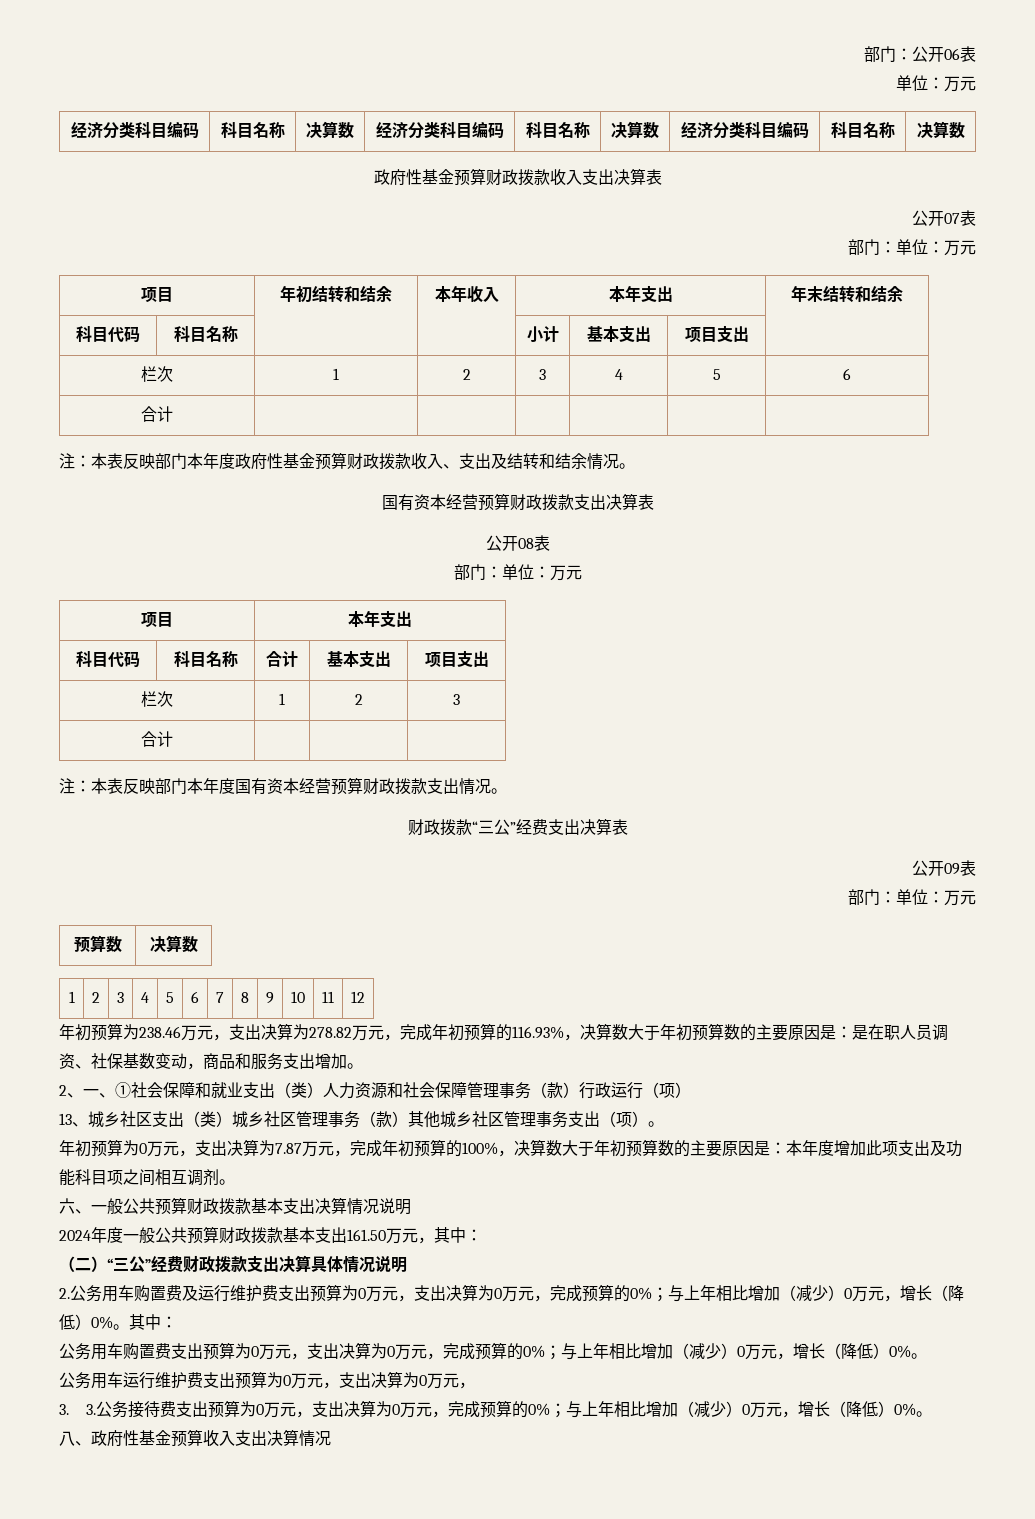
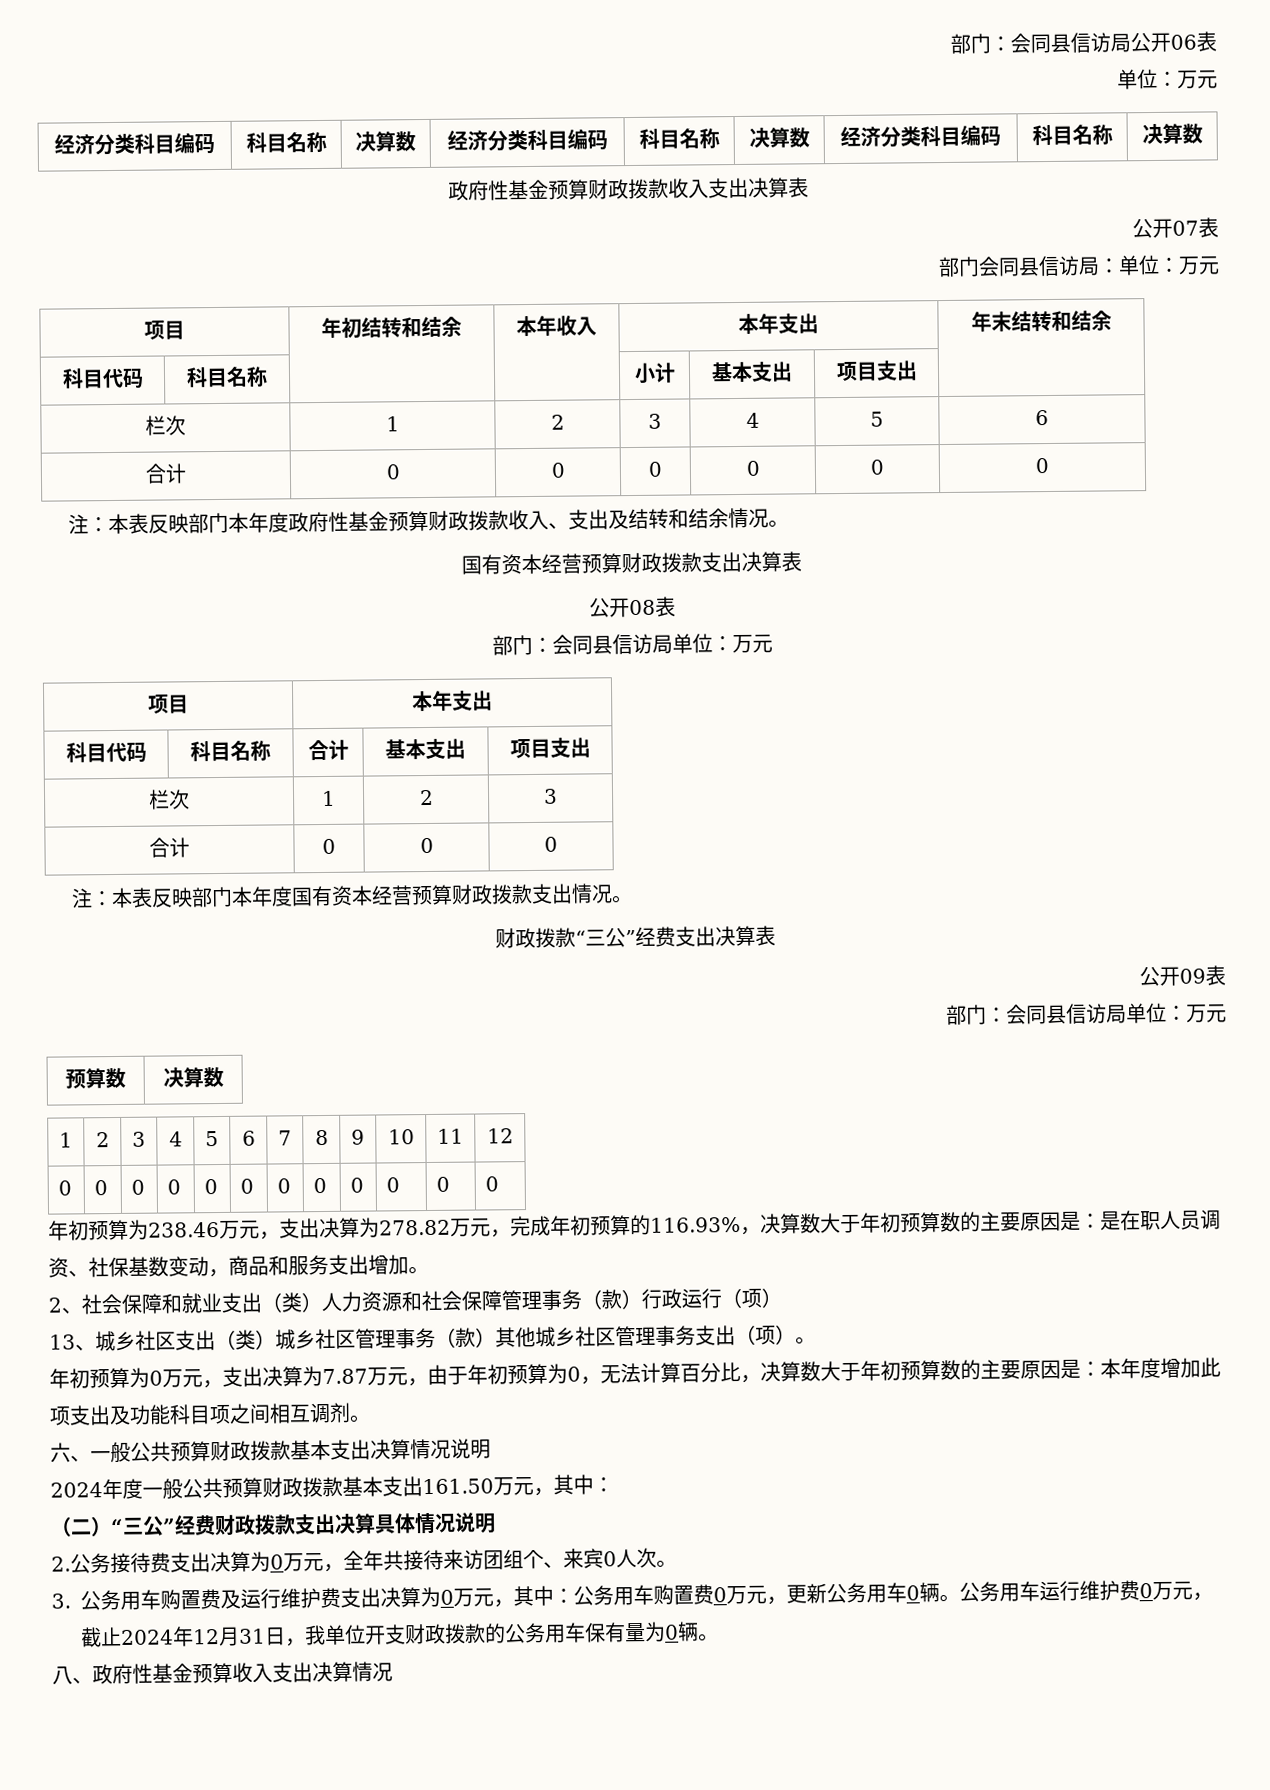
[864,46,912,62] 部门： -> [950,32,1131,54] 部门：会同县信访局
(880, 247) none -> [978,255,1100,277] 会同县信访局
(173, 414) | | | | | -> [385,464,400,480] [550,462,565,478] [648,461,662,477] [745,460,760,476] [870,459,884,475] [1035,458,1049,474] 0 | 0 | 0 | 0 | 0 | 0
(502, 572) none -> [552,633,673,655] 会同县信访局
(173, 739) | | -> [322,838,336,854] [419,837,434,854] [544,836,558,852] 0 | 0 | 0
(896, 897) none -> [1006,1003,1127,1025] 会同县信访局
(365, 997) none -> [58,1180,73,1196] [94,1180,109,1196] [131,1179,146,1195] [167,1179,182,1195] [204,1179,219,1195] [240,1178,255,1194] [277,1178,292,1194] [313,1177,328,1194] [350,1177,365,1193] [386,1177,401,1193] [436,1176,451,1192] [485,1176,500,1192] // 0 | 0 | 0 | 0 | 0 | 0 | 0 | 0 | 0 | 0 | 0 | 0
[83,1082,131,1098] 一、① -> (82, 1310) none
[350,1139,498,1157] 完成年初预算的100% -> [427,1362,741,1386] 由于年初预算为0，无法计算百分比
(102, 1293) none -> [110,1547,677,1574] [51,1589,121,1611] 接待费支出决算为0万元，全年共接待来访团组个、来宾0人次。 // 3.公务
[310,1284,964,1302] [59,1314,177,1330] [59,1342,927,1360] 预算为0万元，支出决算为0万元，完成预算的0%；与上年相比增加（减少）0万元，增长（降低）0%。其中： // 公务用车购置费支出预算为0万元，支出决算为0万元，完成预算的0%；与上年相比增加（减少）0万元，增长（降低）0%。 // -> [380,1582,960,1608] 决算为0万元，其中：公务用车购置费0万元，更新公务用车0辆。
[203,1371,475,1389] [59,1400,916,1418] 支出预算为0万元，支出决算为0万元， // 3. 3.公务接待费支出预算为0万元，支出决算为0万元，完成预算的0%；与上年相比增加（减少）0万元，增长（降低）0% -> [1139,1581,1213,1601] [81,1621,699,1648] 0万元，截止2024年12月31日，我单位开支财政拨款的公务用车保有量为0辆

